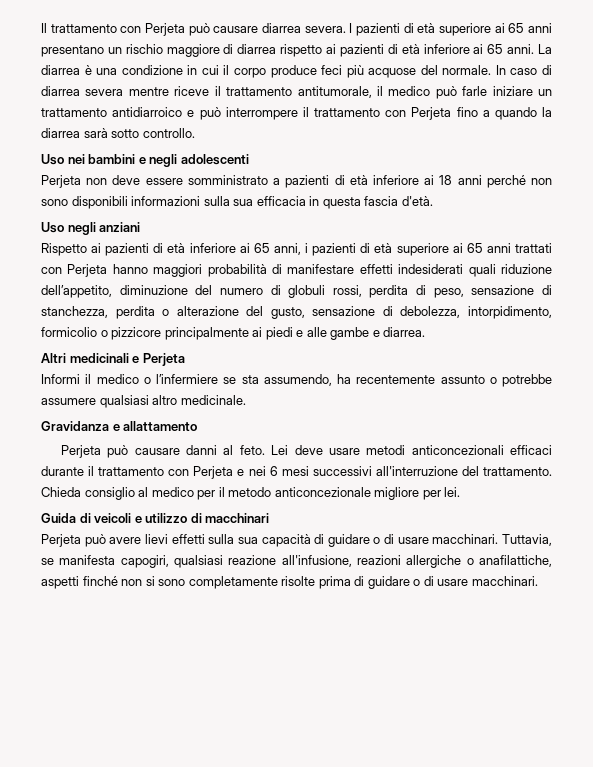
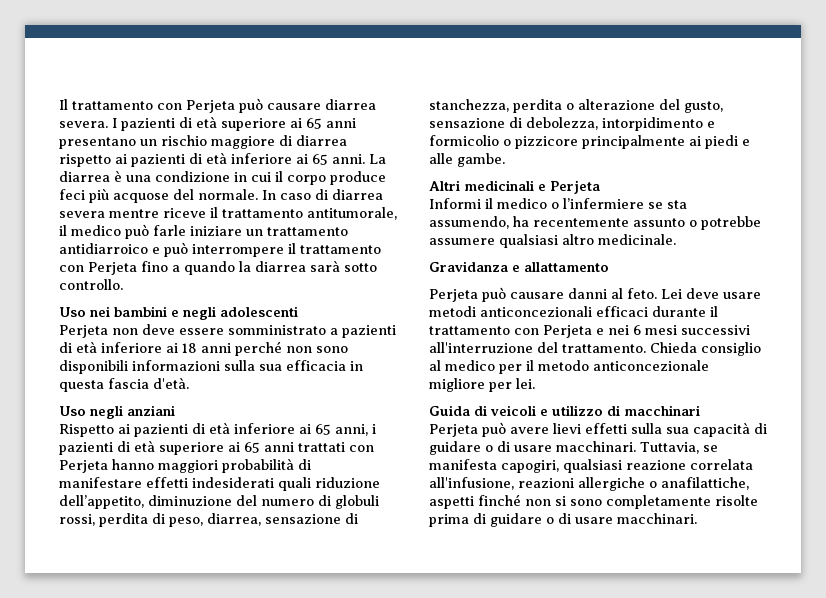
(464, 293) none -> [207,513,261,526] diarrea,
[467,306,552,319] intorpidimento, -> [602,117,715,131] intorpidimento e
[330,327,426,340] gambe e diarrea. -> [457,153,505,167] gambe.
(277, 560) none -> [690,459,753,470] correlata

